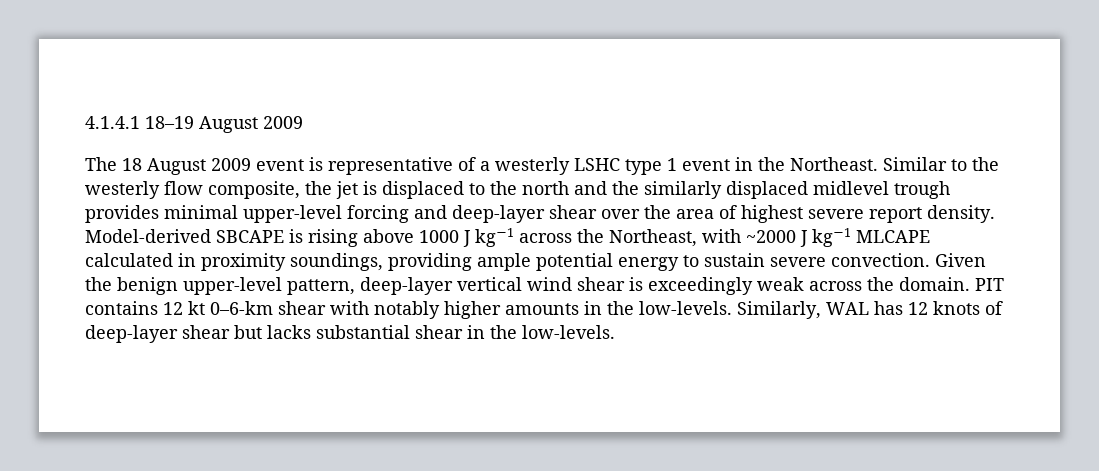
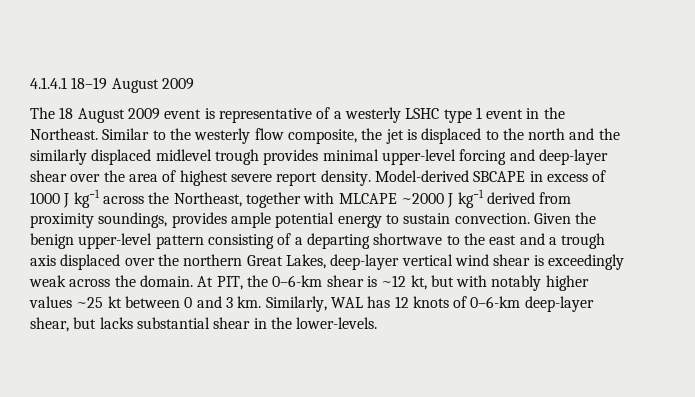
[289,229,414,247] is rising above -> [529,170,607,182] in excess of
[702,228,930,247] [85,253,196,267] with ~2000 J kg−1 MLCAPE calculated in -> [245,189,572,208] together with MLCAPE ~2000 J kg−1 derived from
[388,253,472,271] providing -> [171,212,227,228] provides
[770,257,826,267] severe -> (451, 218) none
[287,279,355,295] pattern, -> [155,233,606,249] [30,254,326,270] pattern consisting of a departing shortwave to the east and a trough axis displaced over the northern Great Lakes,
[975,278,1004,291] [85,301,732,319] PIT contains 12 kt 0–6-km shear with notably higher amounts in the low-levels. -> [197,275,589,291] [29,296,262,308] At PIT, the 0–6-km shear is ~12 kt, but with notably higher values ~25 kt between 0 and 3 km.
[85,325,230,343] deep-layer shear -> [470,296,594,312] [30,317,69,332] 0–6-km deep-layer shear,
[522,325,615,339] low-levels. -> [296,317,378,329] lower-levels.

